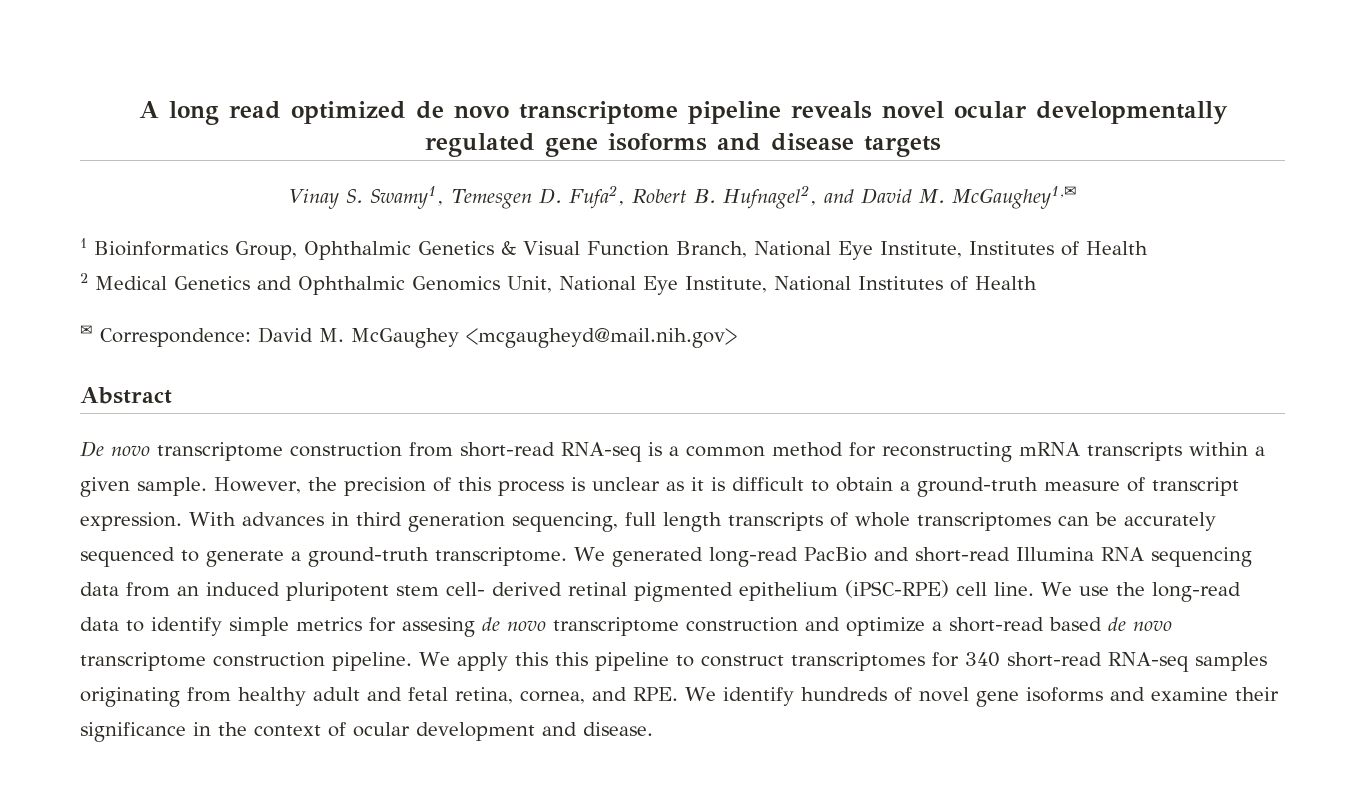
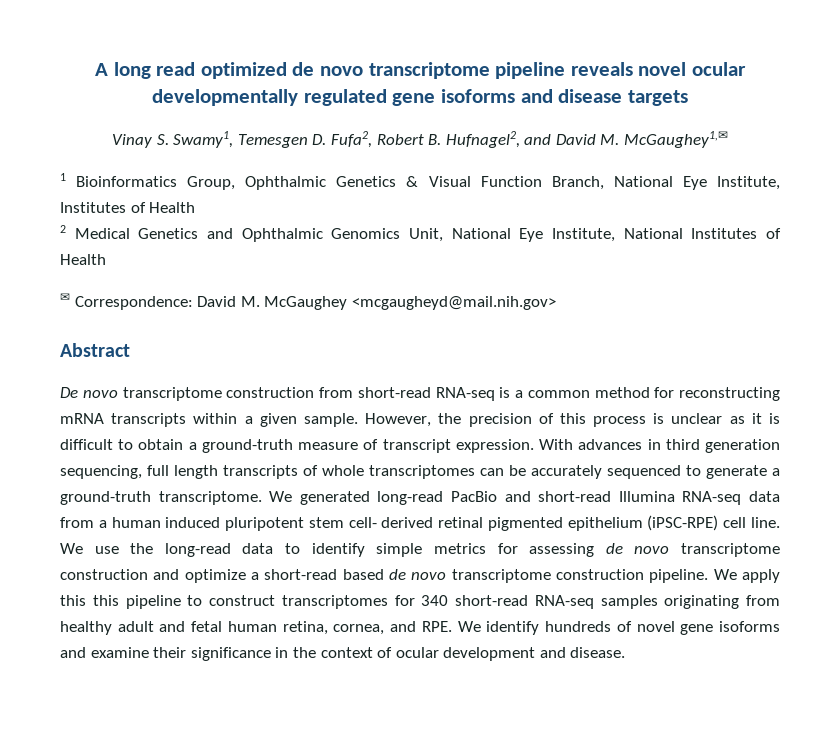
[1100,547,1252,567] [80,582,199,597] RNA sequencing data from an -> [682,491,781,505] [60,517,161,528] RNA-seq data from a human
[402,617,475,637] assesing -> [529,543,595,557] assessing
(448, 694) none -> [227,621,277,632] human

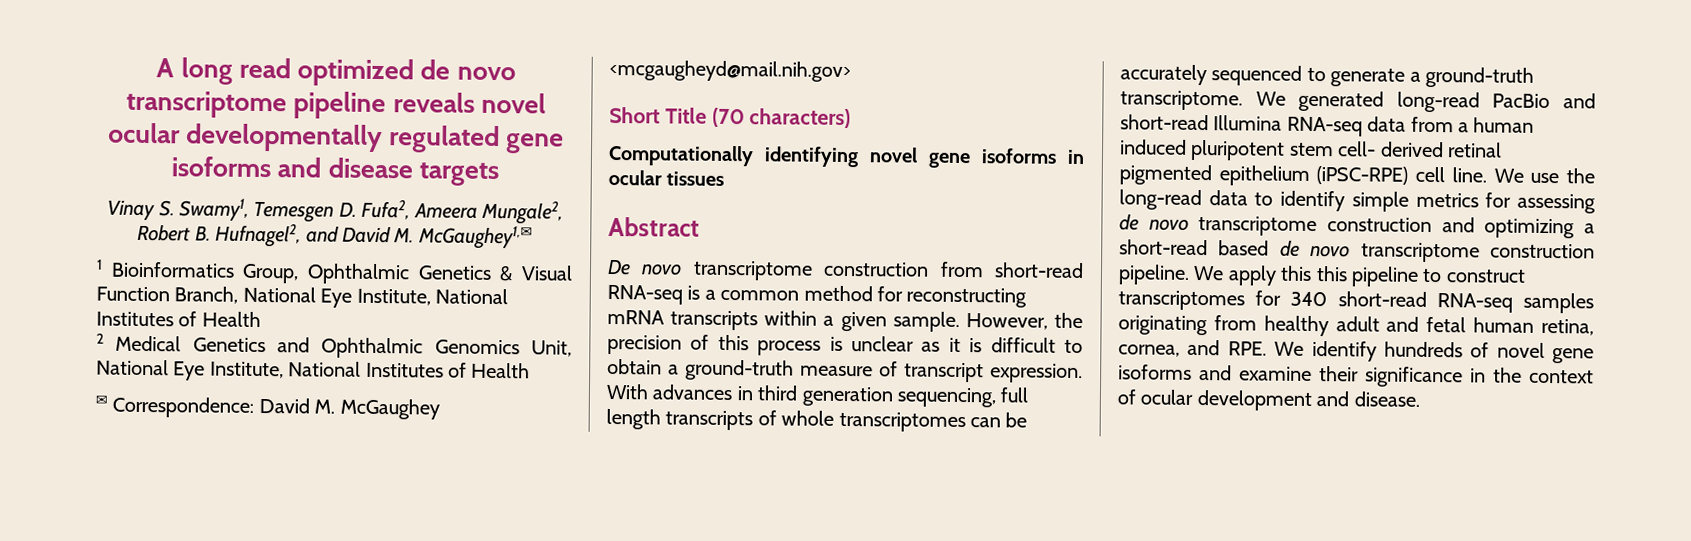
(372, 139) none -> [413,200,563,225] Ameera Mungale2,
(780, 183) none -> [434,288,508,305] National
(556, 303) none -> [609,106,852,129] [608,144,1085,169] [608,169,725,186] // Short Title (70 characters) // Computationally identifying novel gene isoforms in ocular tissues
[184,569,246,583] optimize -> [1484,218,1576,239] optimizing

